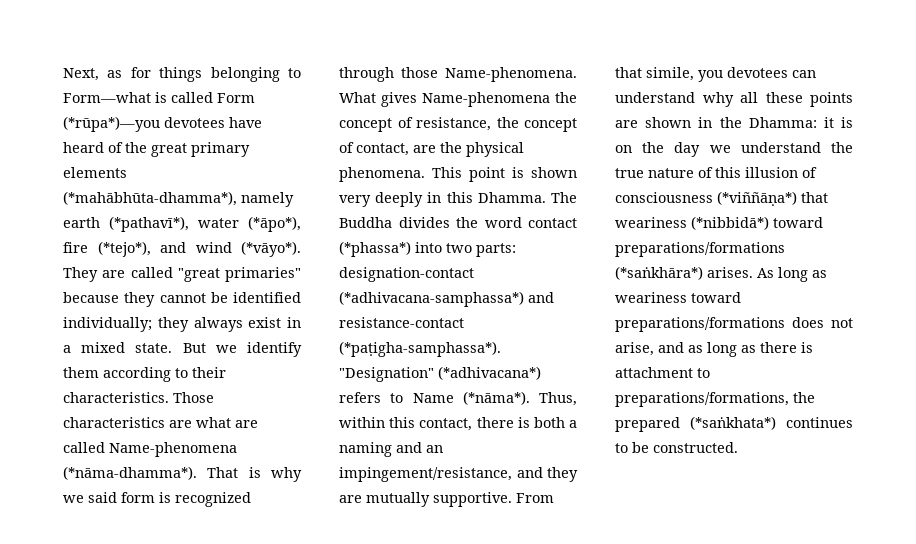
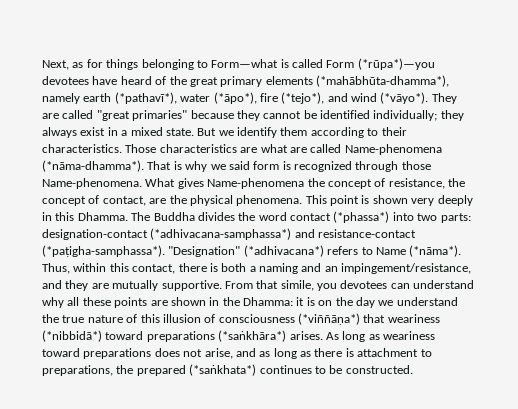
[615,242,785,257] preparations/formations -> [146,331,215,342] preparations
[615,317,785,332] preparations/formations -> [83,348,152,359] preparations
[615,392,789,407] preparations/formations, -> [42,365,113,376] preparations,

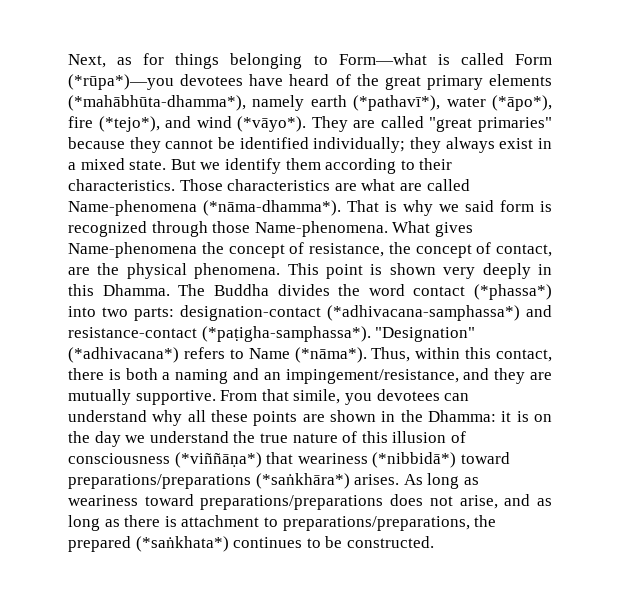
[146,331,215,342] preparations -> [68,474,251,489] preparations/preparations
[83,348,152,359] preparations -> [200,495,384,510] preparations/preparations
[42,365,113,376] preparations, -> [282,516,470,531] preparations/preparations,

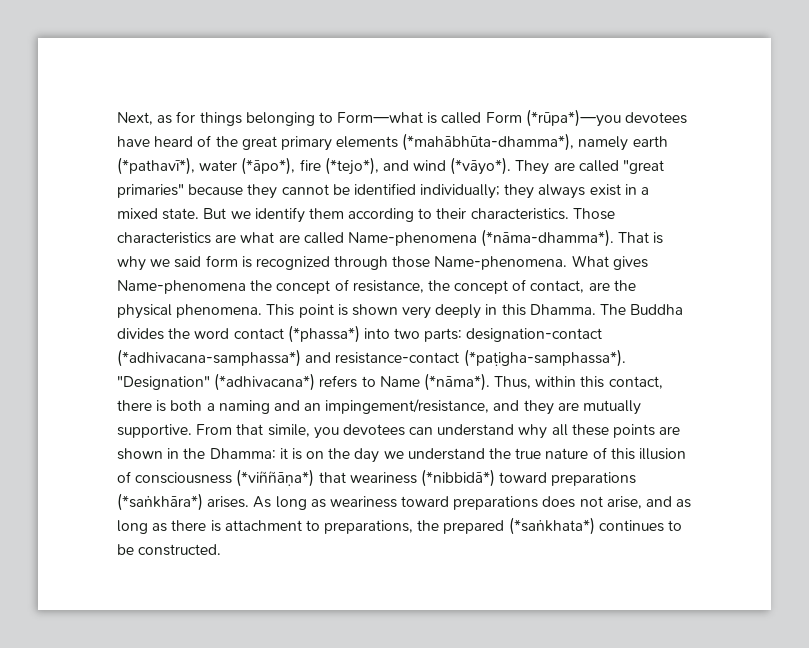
[68,474,251,489] preparations/preparations -> [551,472,637,486] preparations
[200,495,384,510] preparations/preparations -> [453,496,539,510] preparations
[282,516,470,531] preparations/preparations, -> [324,520,414,534] preparations,

